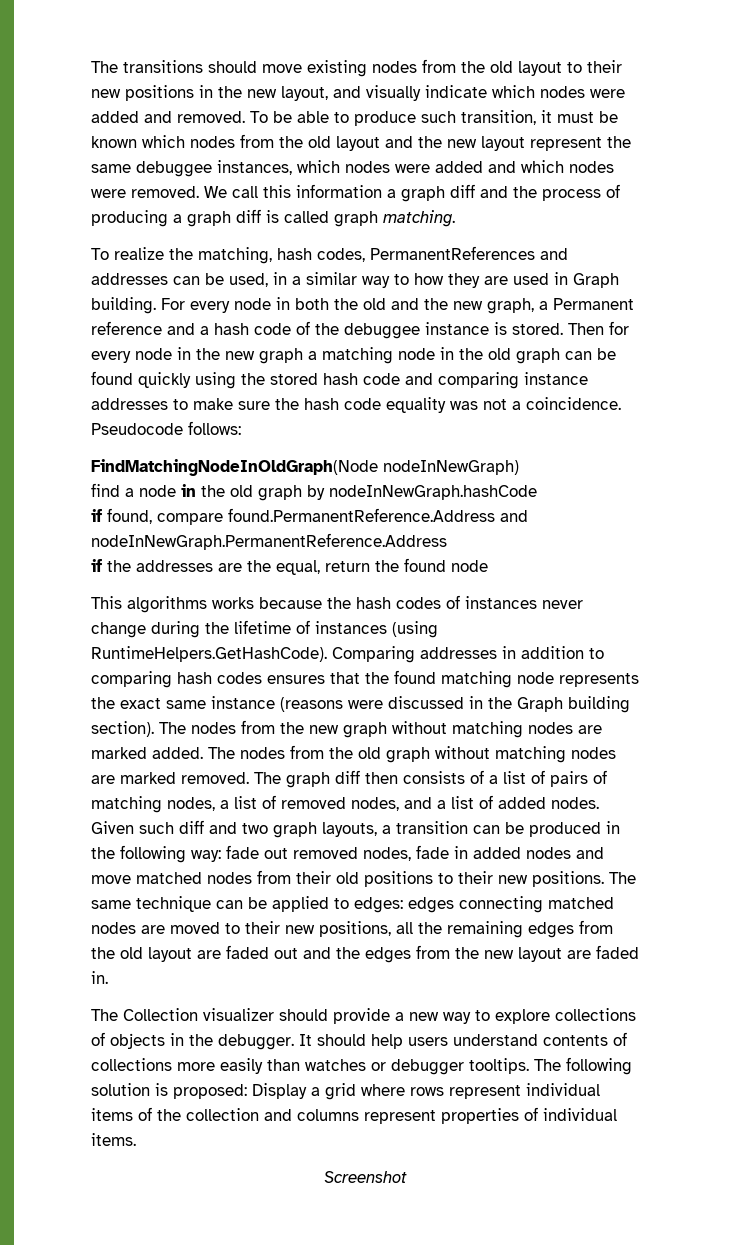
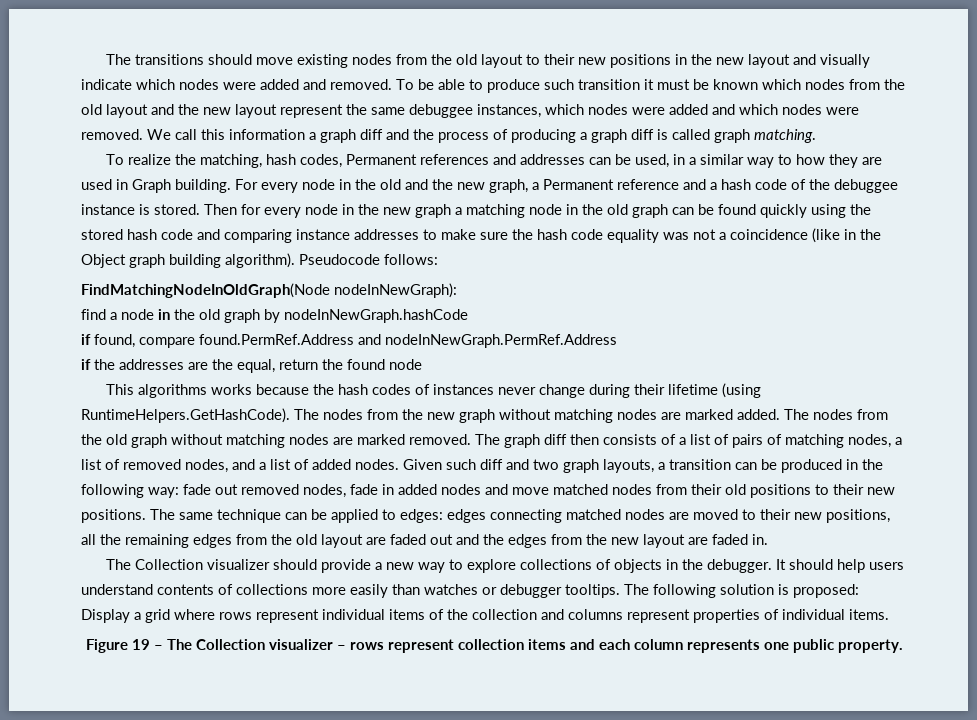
[281,86,328,101] layout, -> [747,54,790,68] layout
[461,110,536,125] transition, -> [578,79,640,90] transition
[370,246,535,260] PermanentReferences -> [345,154,489,165] Permanent references
[295,298,329,310] both -> (351, 184) none
[526,397,621,410] coincidence. -> [730,228,881,243] [81,253,295,268] coincidence (like in the Object graph building algorithm).
[383,460,519,475] nodeInNewGraph) -> [334,283,457,298] nodeInNewGraph):
[228,508,528,522] [91,533,447,550] found.PermanentReference.Address and nodeInNewGraph.PermanentReference.Address -> [199,334,617,348] found.PermRef.Address and nodeInNewGraph.PermRef.Address
[205,620,438,638] [91,646,604,663] [91,670,639,688] [91,696,630,713] [91,721,154,737] the lifetime of instances (using RuntimeHelpers.GetHashCode). Comparing addresses in addition to comparing hash codes ensures that the found matching node represents the exact same instance (reasons were discussed in the Graph building section). -> [633,383,761,398] [81,408,290,423] their lifetime (using RuntimeHelpers.GetHashCode).
[323,1171,407,1183] Screenshot -> [85,639,903,653] Figure 19 – The Collection visualizer – rows represent collection items and each column represents one public property.

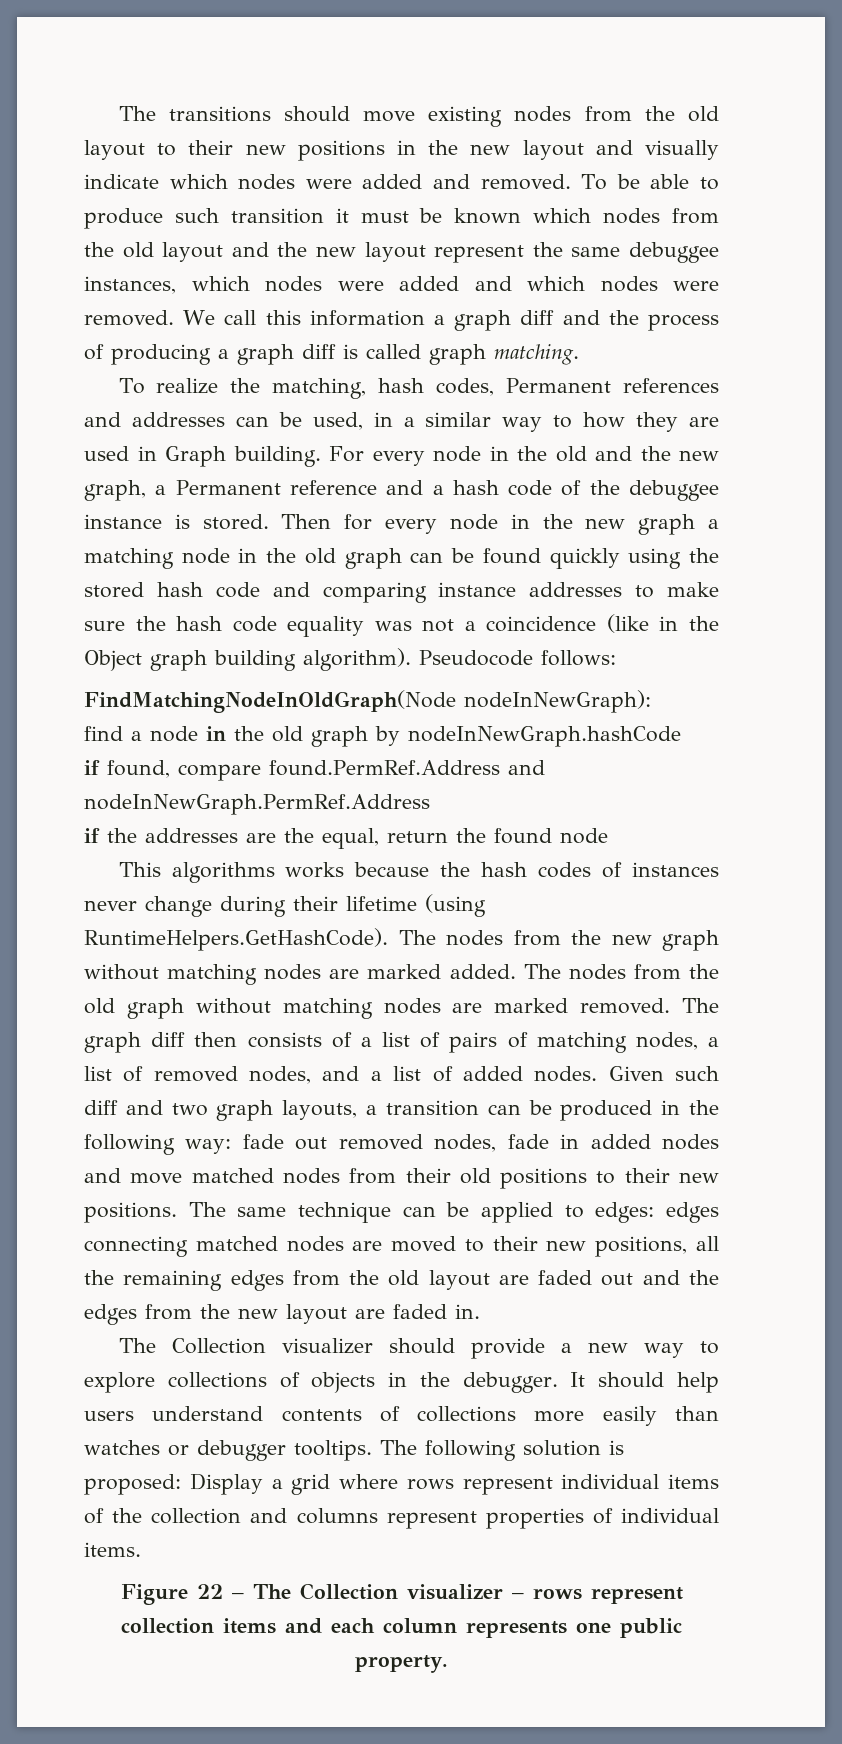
[131,639,150,650] 19 -> [196,1584,223,1599] 22

